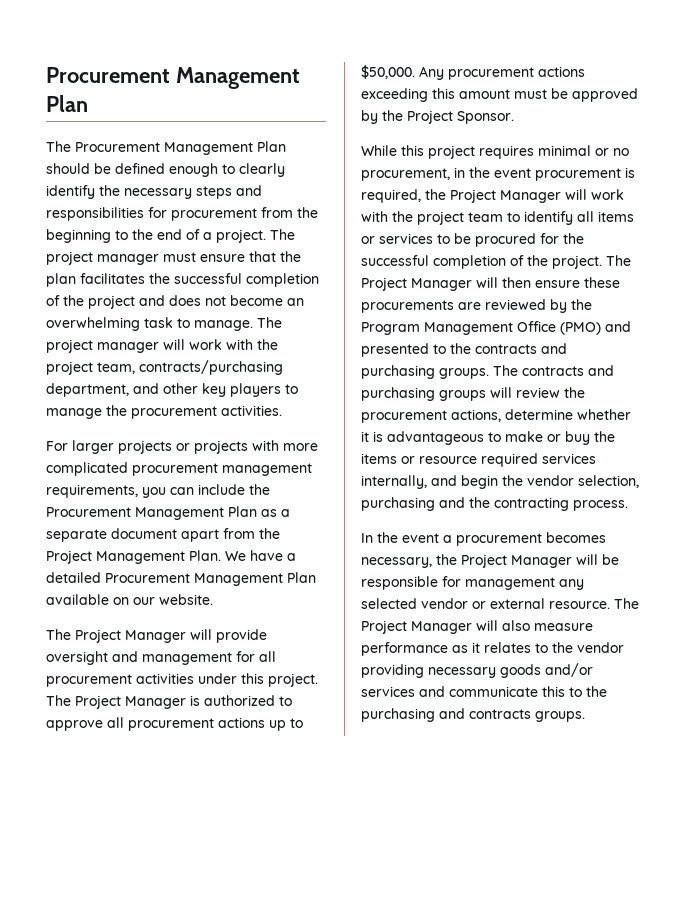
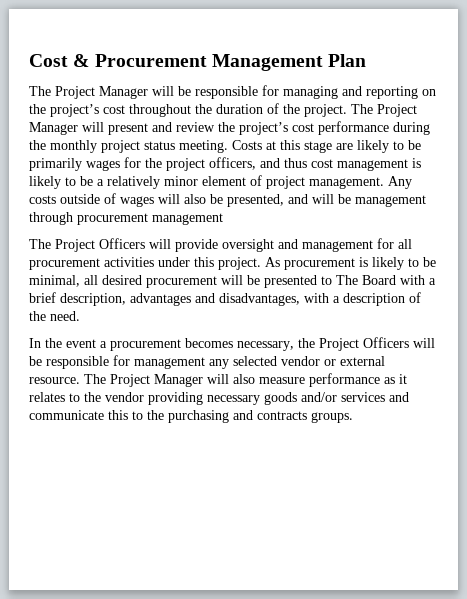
(46, 75) none -> [29,54,90,67] Cost &
[75,141,286,155] [46,163,285,177] [46,185,262,199] [46,207,318,221] [46,229,295,243] [46,251,301,265] [46,273,319,287] [46,295,304,309] [46,317,282,331] [46,339,278,353] [46,360,283,375] [46,383,298,397] [46,405,282,419] [46,440,318,454] [46,462,312,476] [46,484,270,498] [46,506,290,520] [46,528,280,542] [46,550,296,564] [46,572,316,586] [46,594,213,605] [46,629,186,643] Procurement Management Plan should be defined enough to clearly identify the necessary steps and responsibilities for procurement from the beginning to the end of a project. The project manager must ensure that the plan facilitates the successful completion of the project and does not become an overwhelming task to manage. The project manager will work with the project team, contracts/purchasing department, and other key players to manage the procurement activities. // For larger projects or projects with more complicated procurement management requirements, you can include the Procurement Management Plan as a separate document apart from the Project Management Plan. We have a detailed Procurement Management Plan available on our website. // The Project Manager -> [55,85,436,99] [29,103,417,117] [29,121,430,135] [29,140,421,153] [29,157,421,171] [29,175,412,189] [29,193,426,207] [29,212,223,225] [29,238,145,252] Project Manager will be responsible for managing and reporting on the project’s cost throughout the duration of the project. The Project Manager will present and review the project’s cost performance during the monthly project status meeting. Costs at this stage are likely to be primarily wages for the project officers, and thus cost management is likely to be a relatively minor element of project management. Any costs outside of wages will also be presented, and will be management through procurement management // The Project Officers
[46,695,292,709] [46,717,303,731] [361,65,585,80] [361,88,638,102] [361,110,514,124] [361,145,629,159] [361,167,635,181] [361,189,624,203] [361,211,634,225] [361,233,584,247] [361,255,631,269] [361,277,620,291] [361,299,592,313] [361,321,631,335] [361,343,567,357] [361,365,614,379] [361,387,585,401] [361,409,631,423] [361,431,615,445] [361,453,596,467] [361,475,639,489] [361,497,628,511] The Project Manager is authorized to approve all procurement actions up to $50,000. Any procurement actions exceeding this amount must be approved by the Project Sponsor. // While this project requires minimal or no procurement, in the event procurement is required, the Project Manager will work with the project team to identify all items or services to be procured for the successful completion of the project. The Project Manager will then ensure these procurements are reviewed by the Program Management Office (PMO) and presented to the contracts and purchasing groups. The contracts and purchasing groups will review the procurement actions, determine whether it is advantageous to make or buy the items or resource required services internally, and begin the vendor selection, purchasing and the contracting process. -> [265,257,436,270] [29,275,436,288] [29,292,421,306] [29,311,80,321] As procurement is likely to be minimal, all desired procurement will be presented to The Board with a brief description, advantages and disadvantages, with a description of the need.
[511,555,572,568] Manager -> [363,337,409,348] Officers

